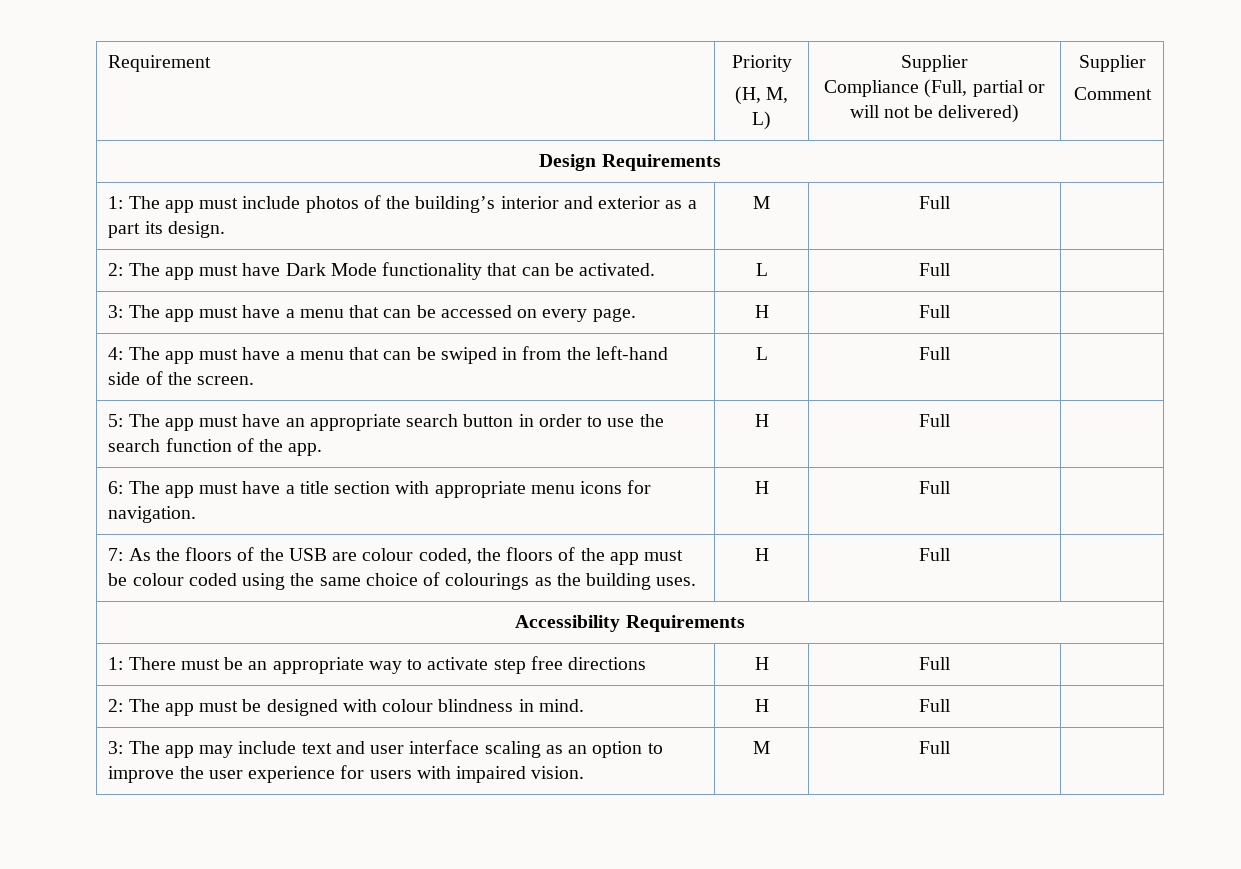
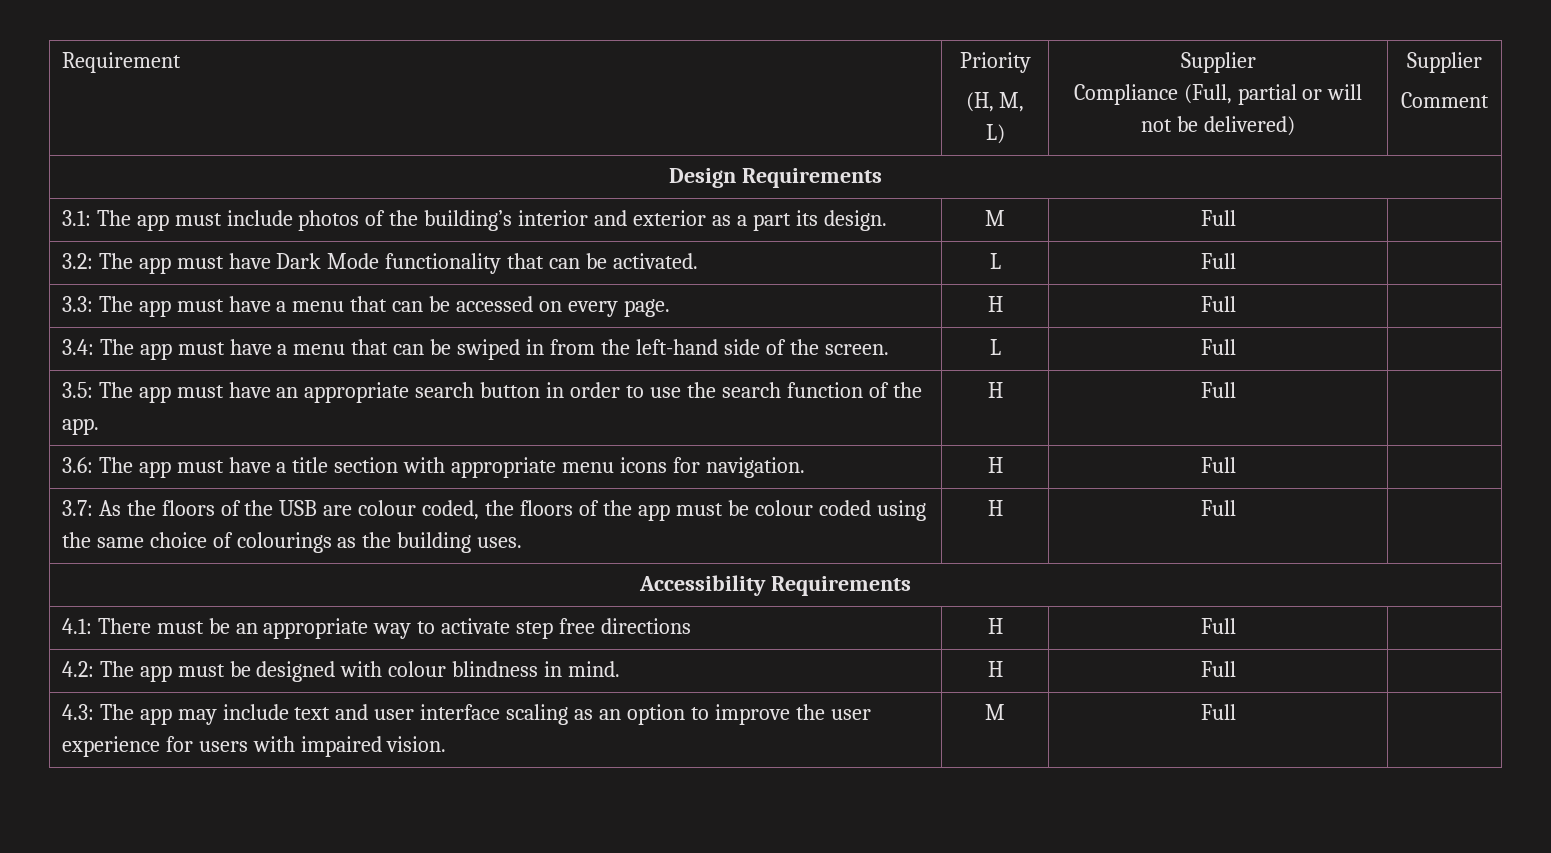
[108,196,124,209] 1: -> [61,210,91,226] 3.1:
[108,263,124,276] 2: -> [61,253,93,269] 3.2:
[108,305,124,318] 3: -> [61,296,93,312] 3.3:
[108,347,124,360] 4: -> [61,339,94,355] 3.4:
[108,414,124,427] 5: -> [61,382,93,398] 3.5:
[108,481,124,494] 6: -> [61,457,93,473] 3.6:
[108,548,124,561] 7: -> [61,500,93,516] 3.7:
[108,657,124,670] 1: -> [61,618,92,634] 4.1:
[108,699,124,712] 2: -> [61,661,94,677] 4.2:
[108,741,124,754] 3: -> [61,704,94,720] 4.3:

